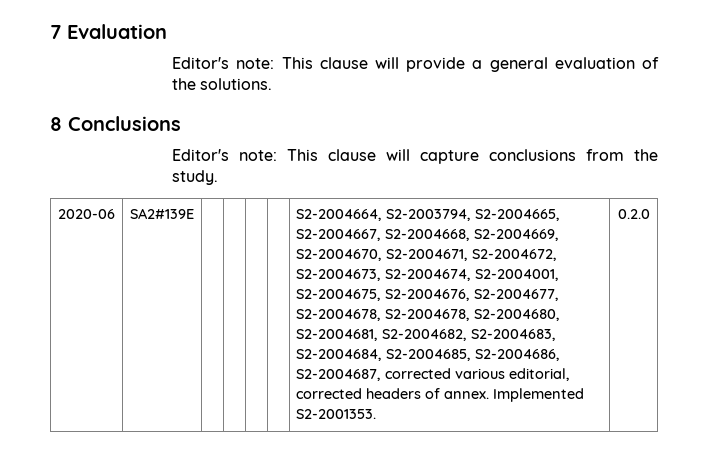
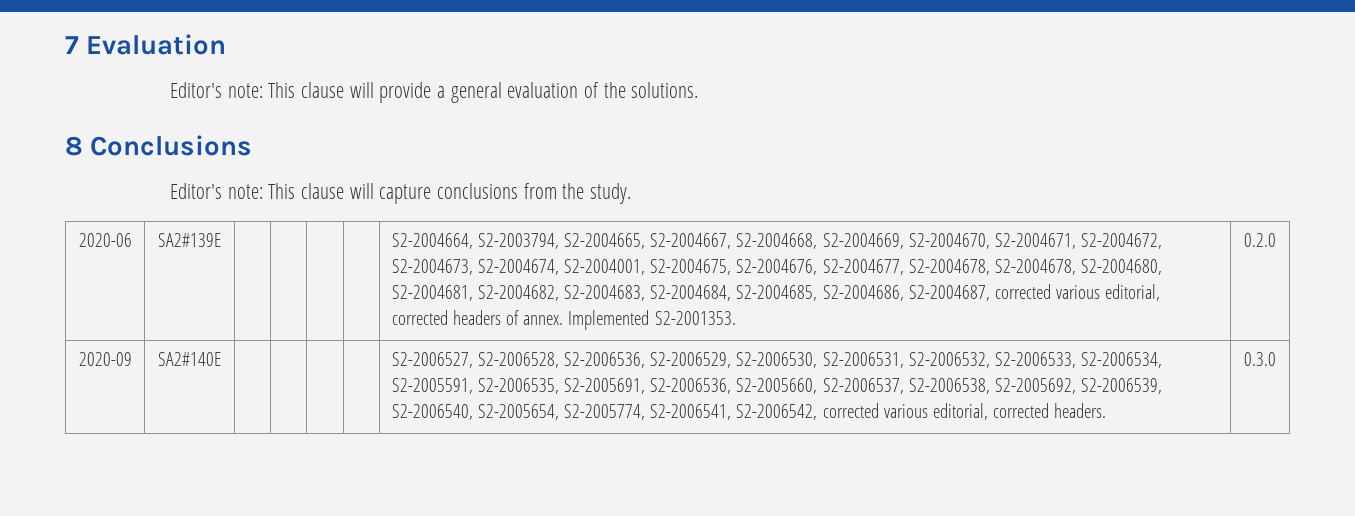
(650, 214) none -> [78,352,132,366] [158,352,221,366] [391,352,1162,368] [391,378,1162,394] [391,403,1107,420] [1244,352,1276,366] // 2020-09 | SA2#140E | | | | | S2-2006527, S2-2006528, S2-2006536, S2-2006529, S2-2006530, S2-2006531, S2-2006532, S2-2006533, S2-2006534, S2-2005591, S2-2006535, S2-2005691, S2-2006536, S2-2005660, S2-2006537, S2-2006538, S2-2005692, S2-2006539, S2-2006540, S2-2005654, S2-2005774, S2-2006541, S2-2006542, corrected various editorial, corrected headers. | 0.3.0

